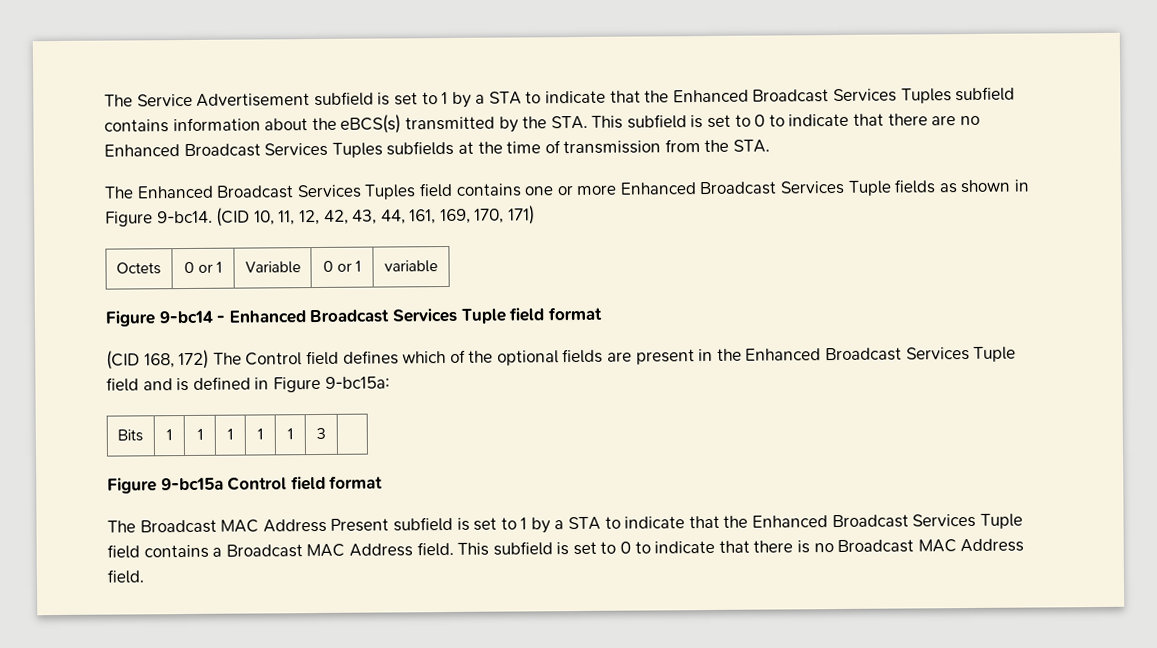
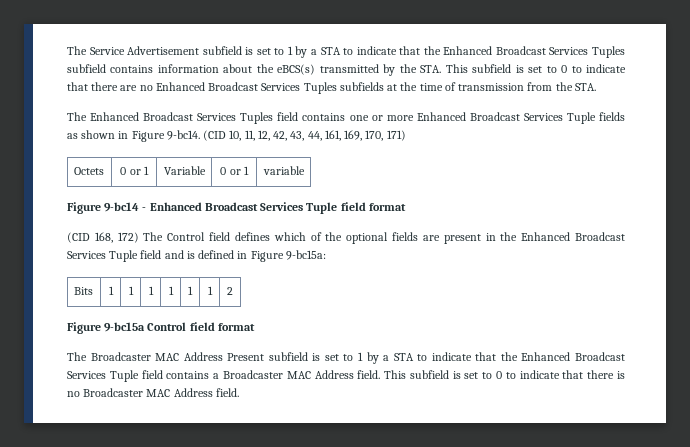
[316,427,326,440] 3 | -> [207,286,213,295] [227,287,233,295] 1 | 2
[139,519,217,534] Broadcast -> [90,352,151,361] Broadcaster
[225,544,303,558] Broadcast -> [222,370,283,379] Broadcaster
[837,539,915,554] Broadcast -> [83,388,144,397] Broadcaster

